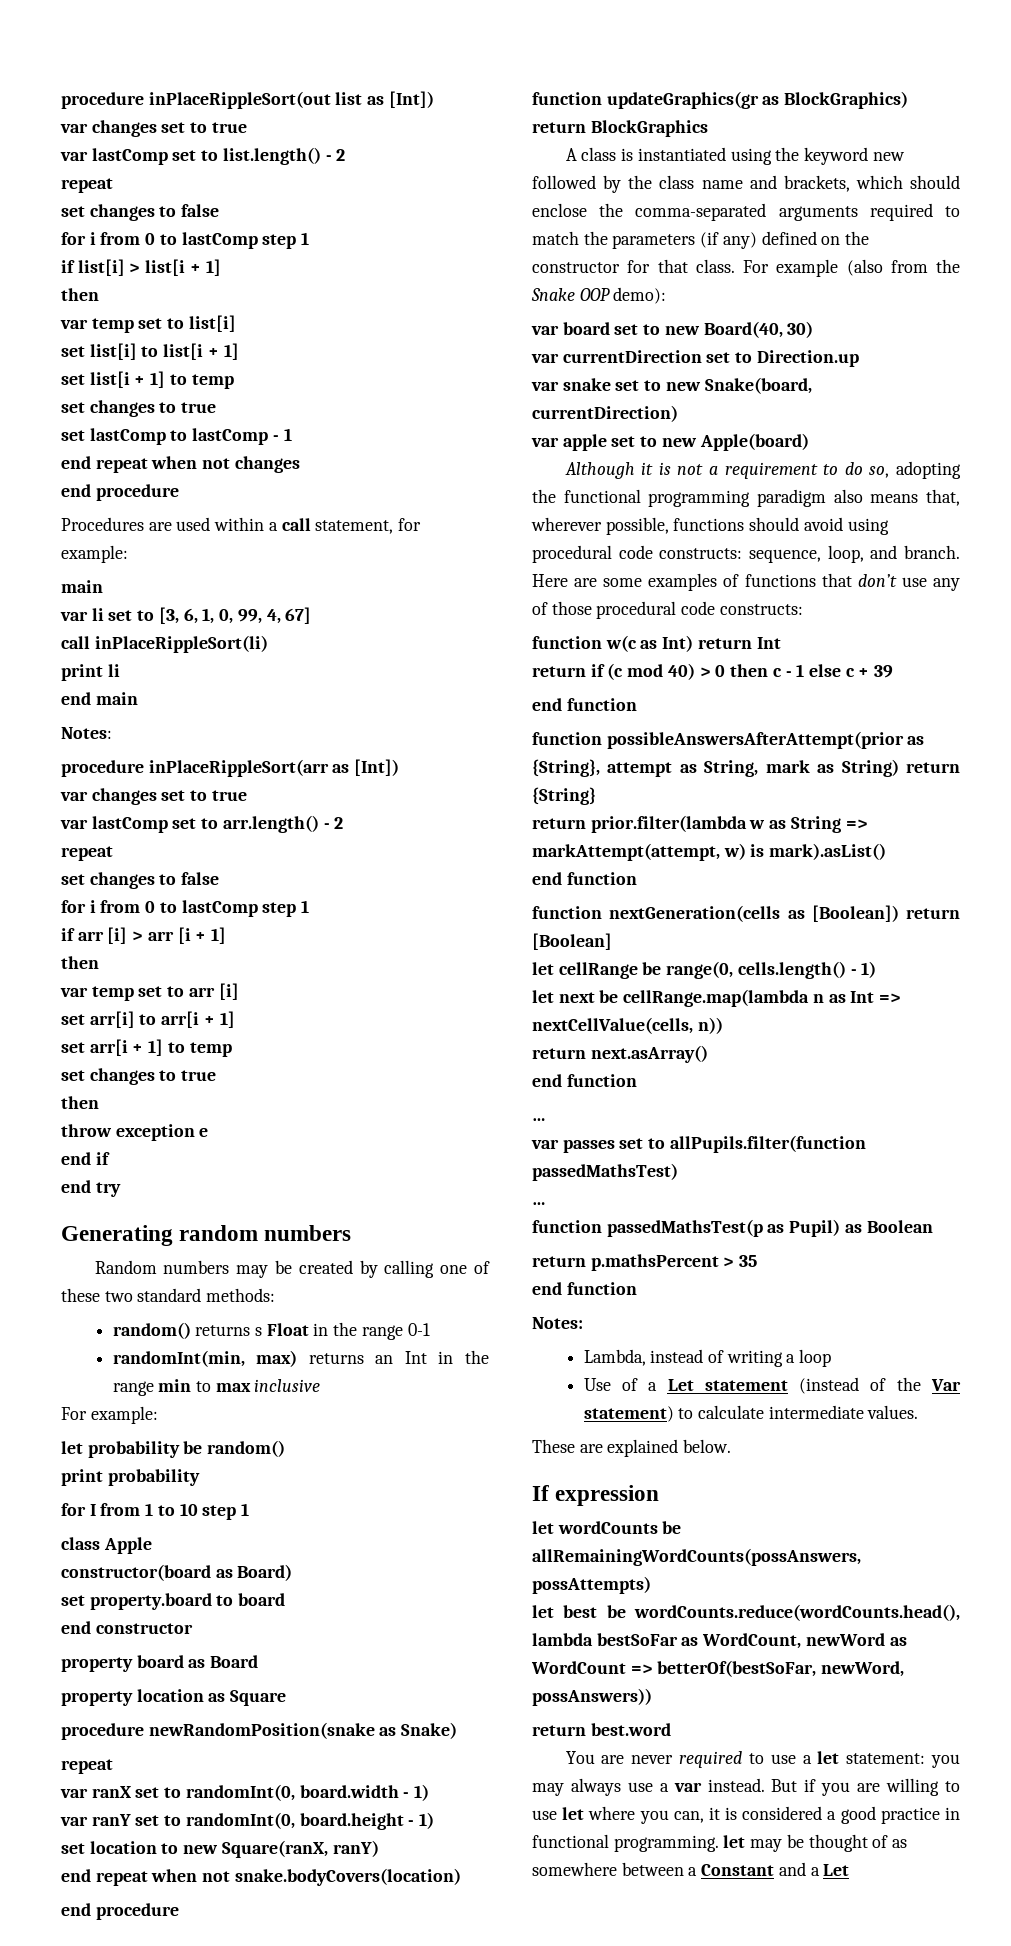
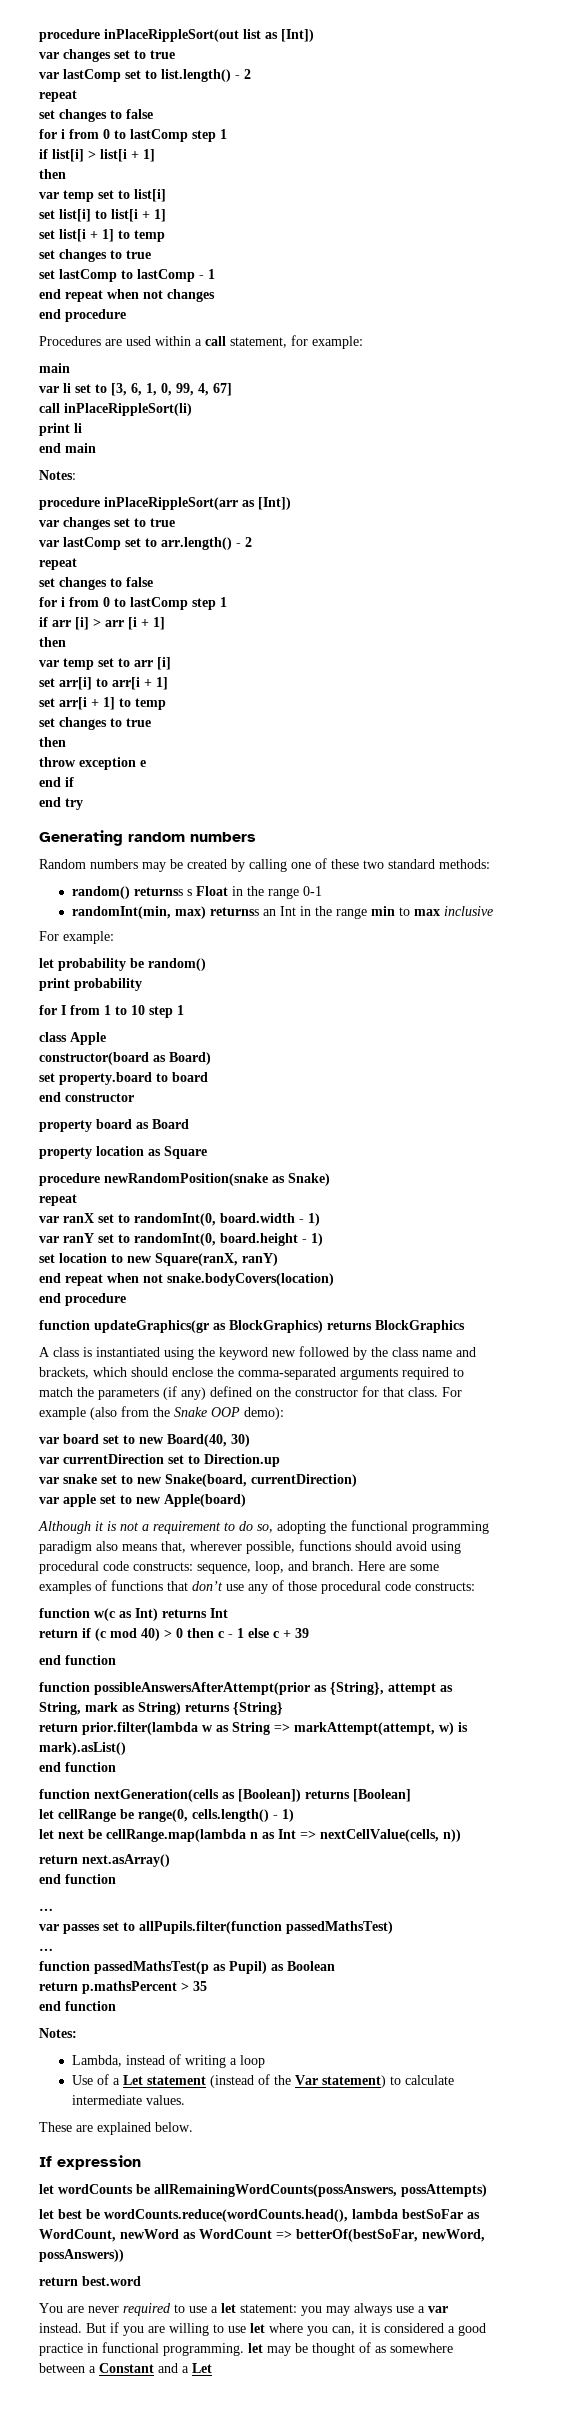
[195,1325,251,1336] returns -> [133,887,183,896] returnss
[308,1353,364,1364] returns -> [209,907,259,916] returnss
[532,122,586,133] return -> [327,1321,372,1330] returns
[697,638,752,649] return -> [162,1609,207,1618] returns
[906,762,961,773] return -> [185,1703,230,1712] returns
[906,908,960,919] return -> [305,1790,350,1799] returns

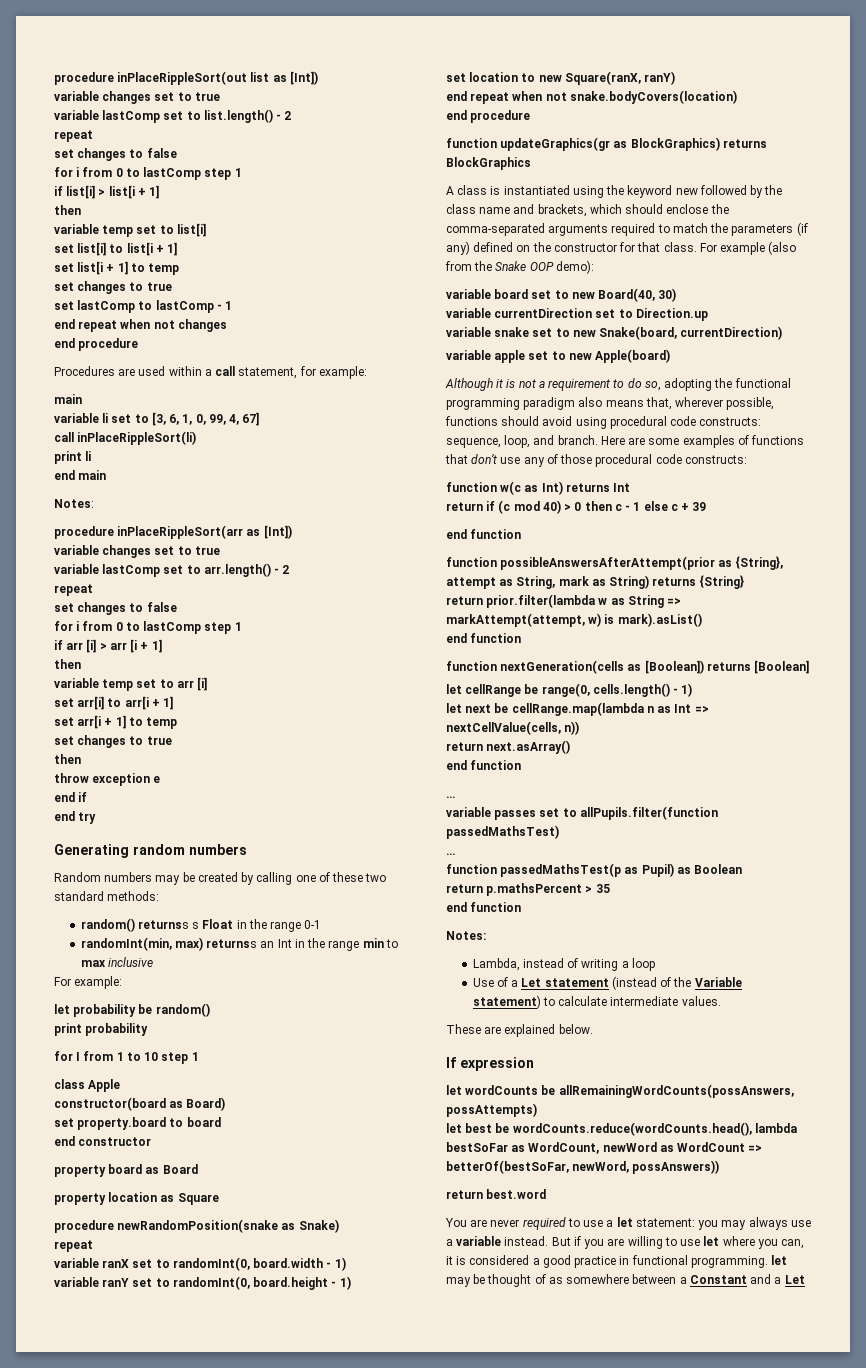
[39,49,175,62] [39,72,59,79] var changes set to true // var -> [54,91,220,104] [54,110,99,120] variable changes set to true // variable
[39,192,59,199] var -> [54,224,99,234] variable
[39,386,59,393] var -> [54,413,99,423] variable
[39,517,175,530] [39,540,59,547] var changes set to true // var -> [54,545,220,558] [54,564,99,574] variable changes set to true // variable
[39,660,59,667] var -> [54,678,99,688] variable
[39,1216,59,1223] var -> [54,1258,99,1268] variable
[39,1236,59,1243] var -> [54,1277,99,1287] variable
[39,1437,59,1444] var -> [446,289,491,299] variable
[39,1457,59,1464] var -> [446,308,491,318] variable
[39,1477,59,1484] var -> [446,327,491,337] variable
[39,1497,59,1504] var -> [446,350,491,360] variable
[39,1924,59,1931] var -> [446,807,491,817] variable
[294,2075,318,2085] Var -> [694,977,742,987] Variable
[428,2306,448,2313] var -> [456,1236,502,1246] variable

